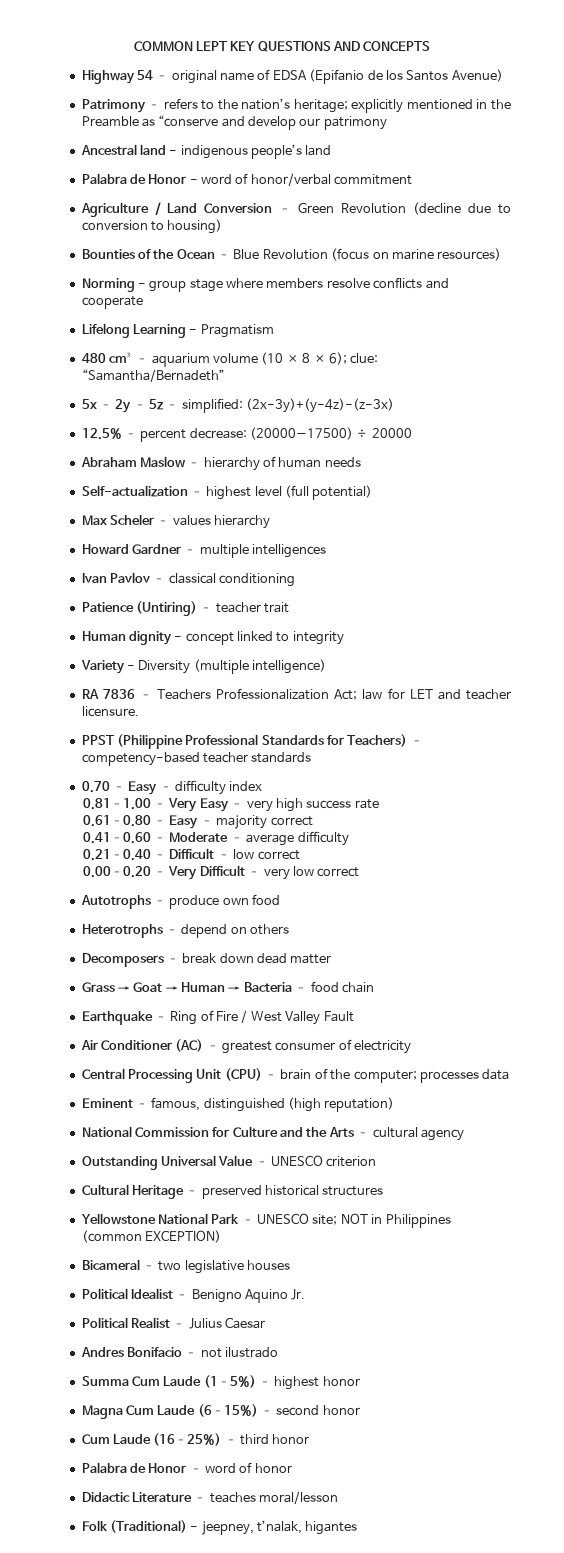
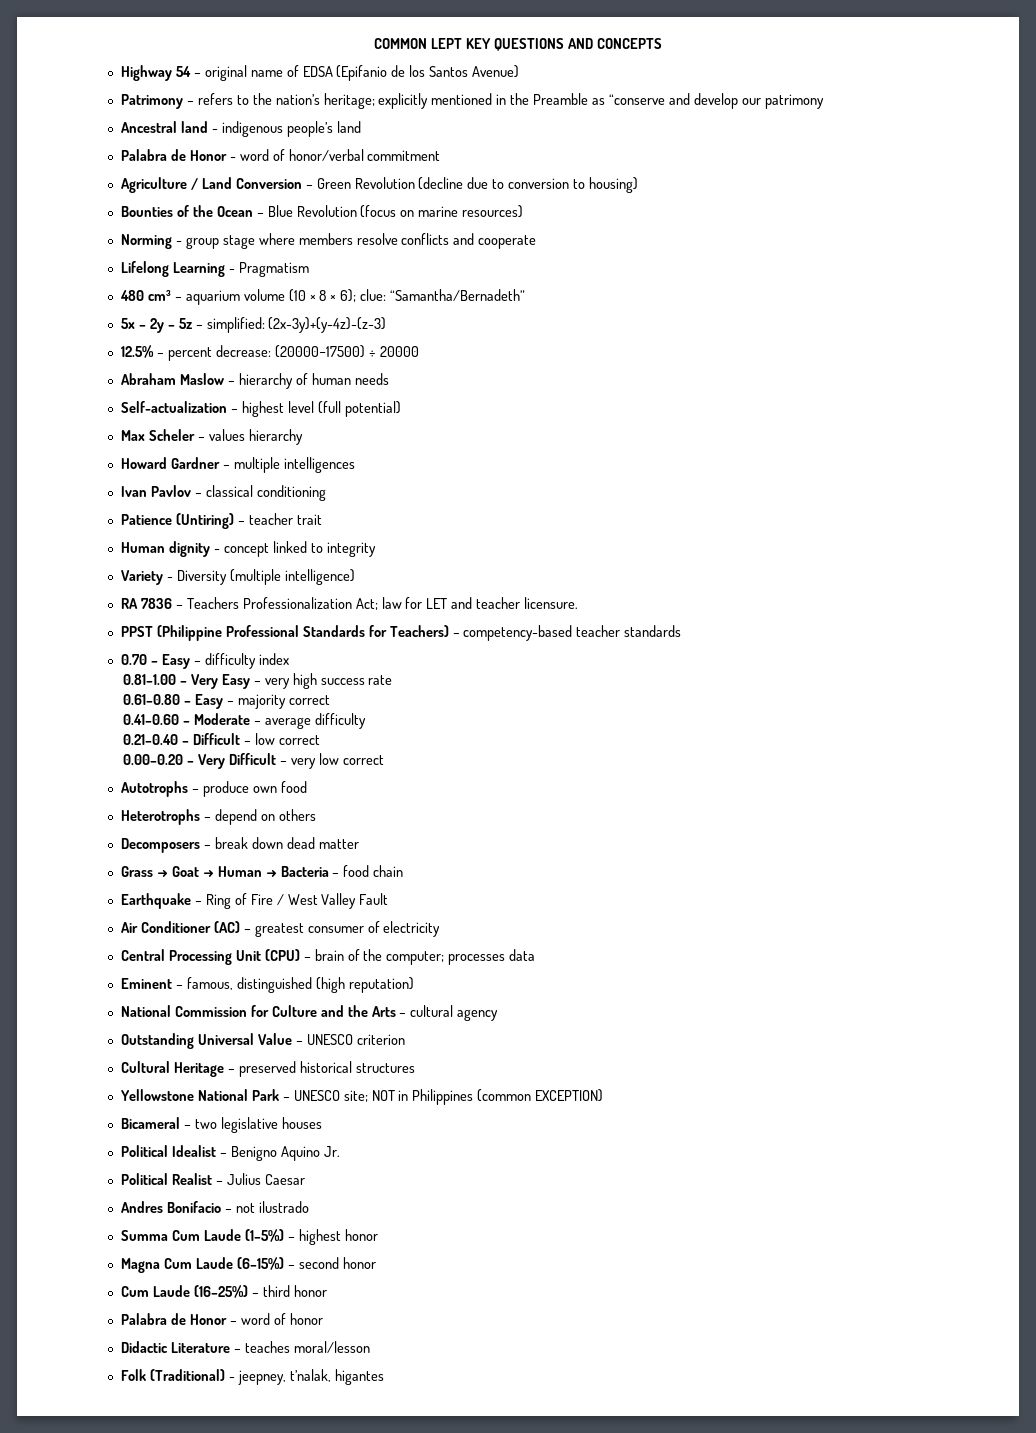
[246,398,395,413] (2x-3y)+(y-4z)-(z-3x) -> [268,317,387,333] (2x-3y)+(y-4z)-(z-3)

